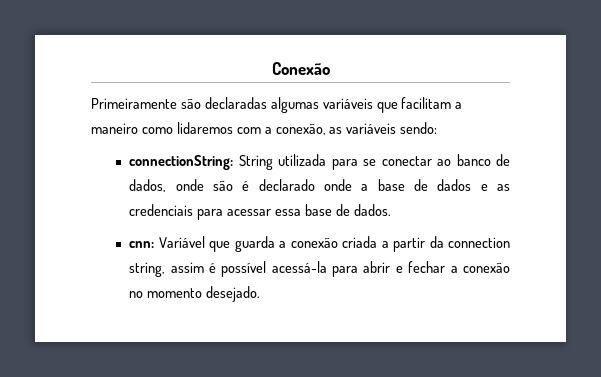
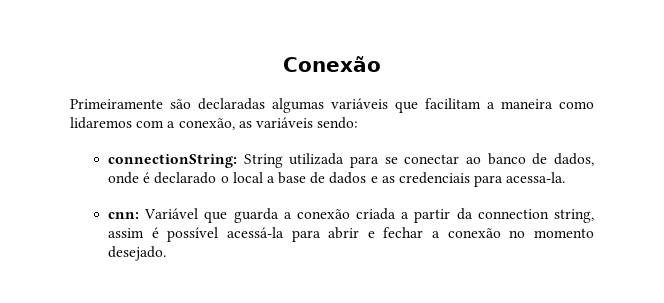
[91,123,138,134] maneiro -> [501,99,553,109] maneira
[212,180,233,191] são -> (139, 178) none
[323,179,352,191] onde -> [220,172,263,183] o local
[226,204,391,216] acessar essa base de dados. -> [506,172,566,183] acessa-la.

